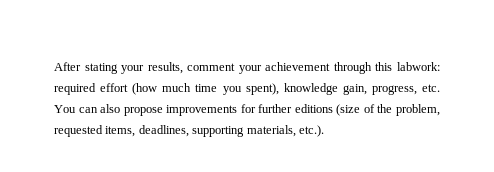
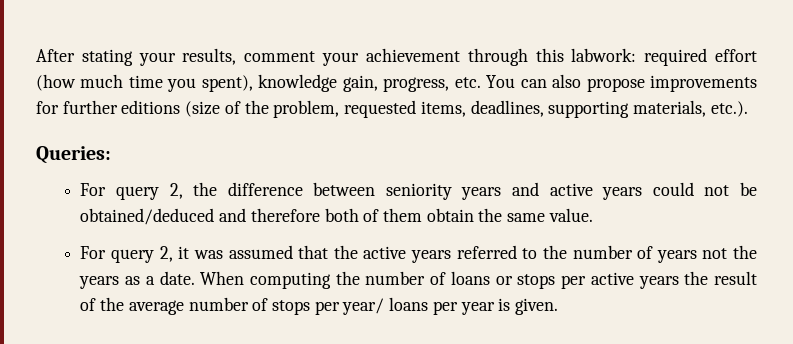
(324, 131) none -> [36,146,111,164] [80,182,757,200] [80,208,593,225] [80,245,757,263] [79,271,757,289] [80,297,559,315] // Queries: // For query 2, the difference between seniority years and active years could not be obtained/deduced and therefore both of them obtain the same value. // For query 2, it was assumed that the active years referred to the number of years not the years as a date. When computing the number of loans or stops per active years the result of the average number of stops per year/ loans per year is given.

